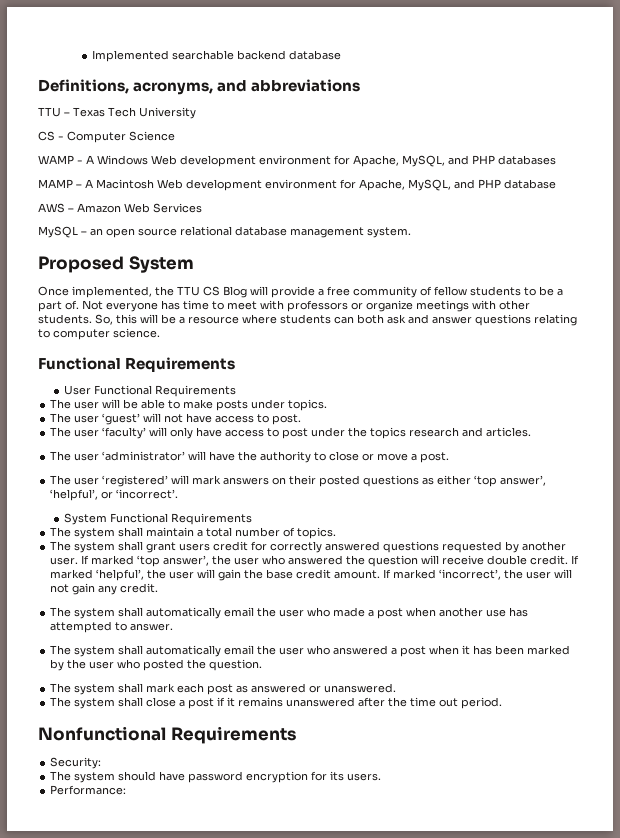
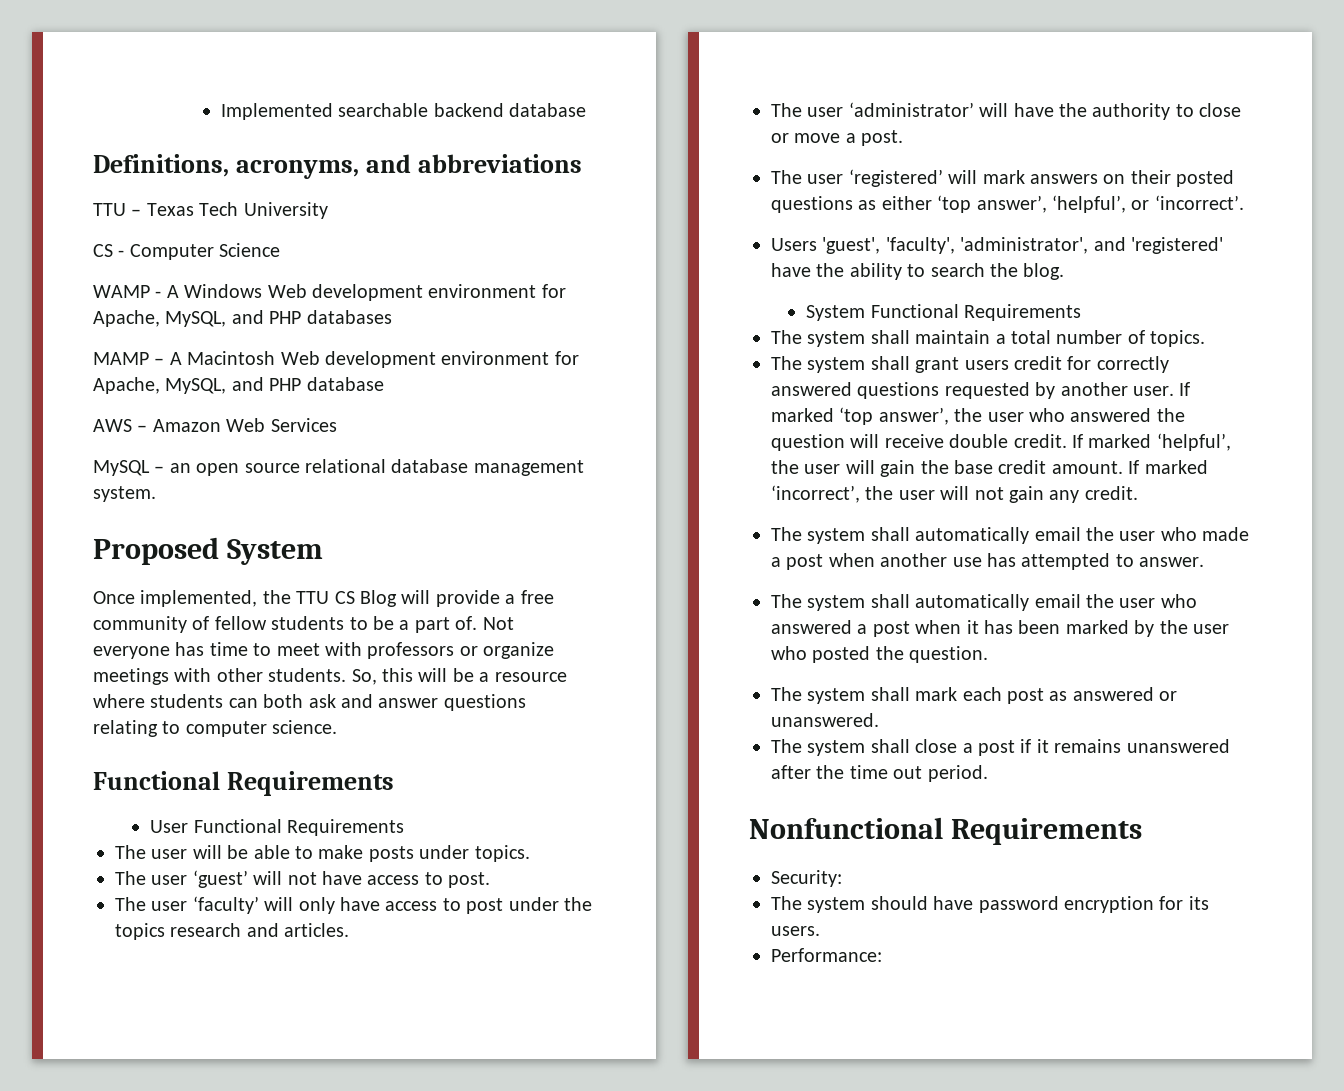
(179, 494) none -> [771,237,1223,254] [771,263,1065,280] // Users 'guest', 'faculty', 'administrator', and 'registered' have the ability to search the blog.

